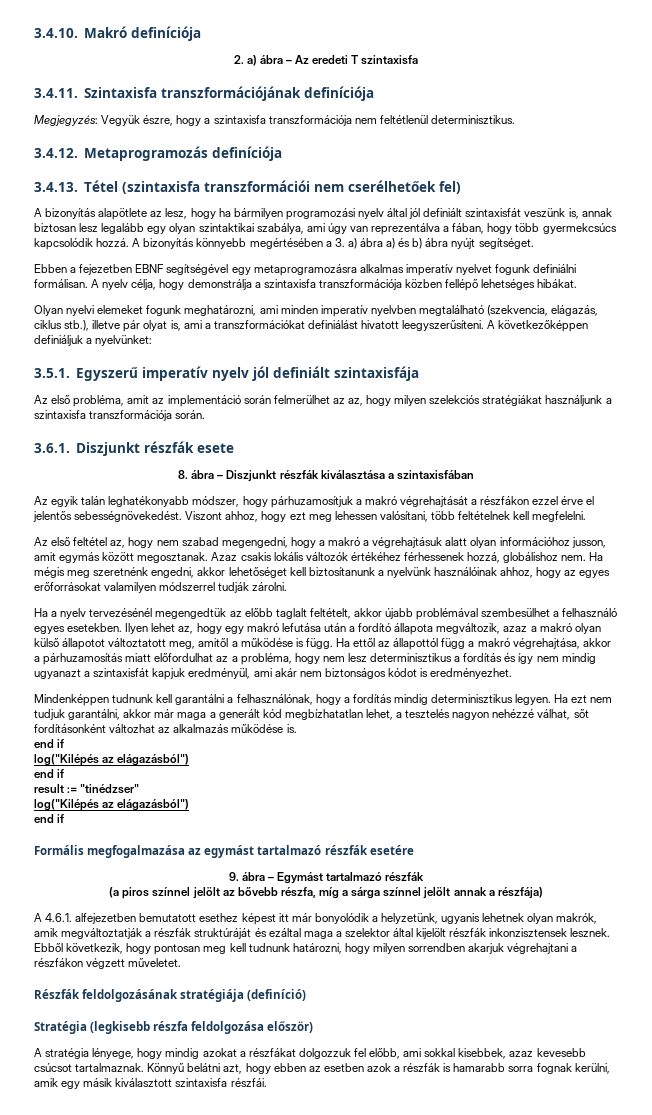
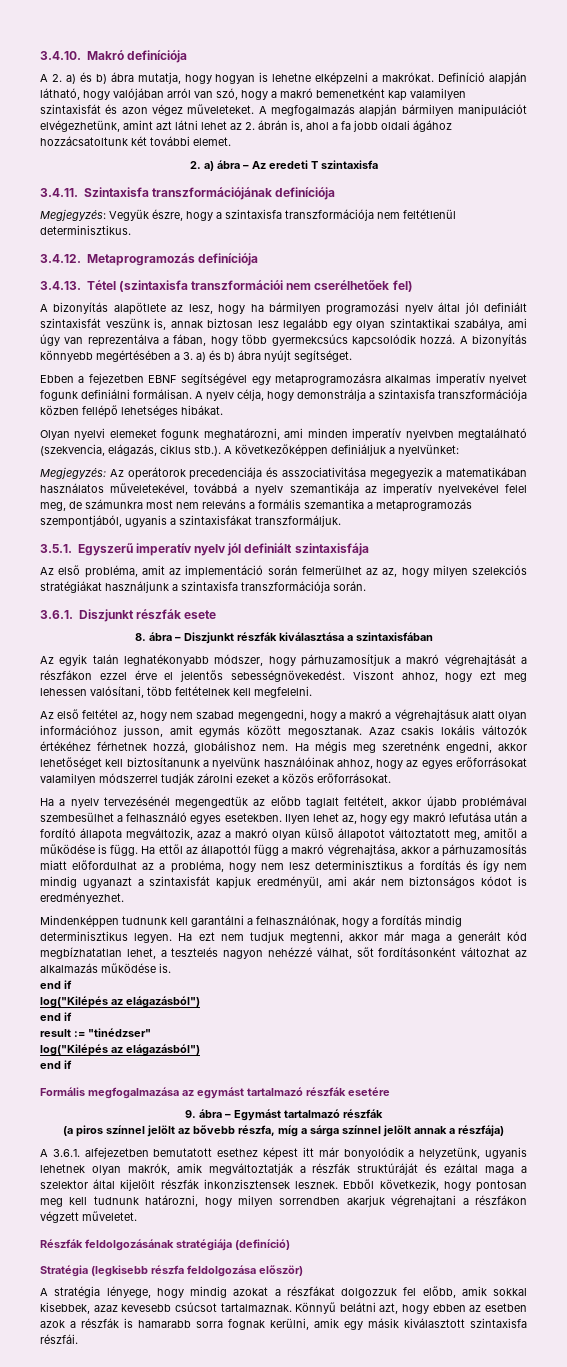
(201, 33) none -> [40,72,527,85] [40,88,466,101] [40,104,527,117] [40,120,452,132] [40,136,231,146] // A 2. a) és b) ábra mutatja, hogy hogyan is lehetne elképzelni a makrókat. Definíció alapján látható, hogy valójában arról van szó, hogy a makró bemenetként kap valamilyen szintaxisfát és azon végez műveleteket. A megfogalmazás alapján bármilyen manipulációt elvégezhetünk, amint azt látni lehet az 2. ábrán is, ahol a fa jobb oldali ágához hozzácsatoltunk két további elemet.
[359,238,396,249] ábra a) -> (206, 357) none
[64,320,485,332] stb.), illetve pár olyat is, ami a transzformációkat definiálást hivatott leegyszerűsíteni. -> [194,445,221,456] stb.).
(153, 340) none -> [40,467,527,480] [40,483,527,496] [40,499,472,512] [40,515,341,528] // Megjegyzés: Az operátorok precedenciája és asszociativitása megegyezik a matematikában használatos műveletekével, továbbá a nyelv szemantikája az imperatív nyelvekével felel meg, de számunkra most nem releváns a formális szemantika a metaprogramozás szempontjából, ugyanis a szintaxisfákat transzformáljuk.
[403,552,464,561] férhessenek -> [97,741,148,751] férhetnek
[252,582,288,591] zárolni. -> [197,773,391,783] zárolni ezeket a közös erőforrásokat.
[68,709,121,720] garantálni, -> [290,931,343,943] megtenni,
[45,913,73,922] 4.6.1. -> [52,1149,80,1157] 3.6.1.
[403,1048,422,1057] ami -> [461,1286,487,1296] amik

